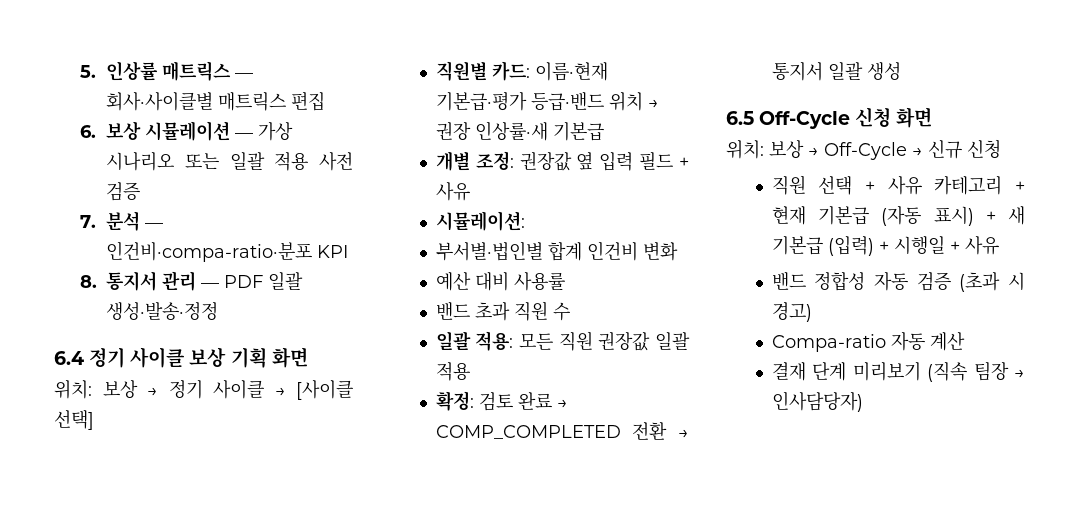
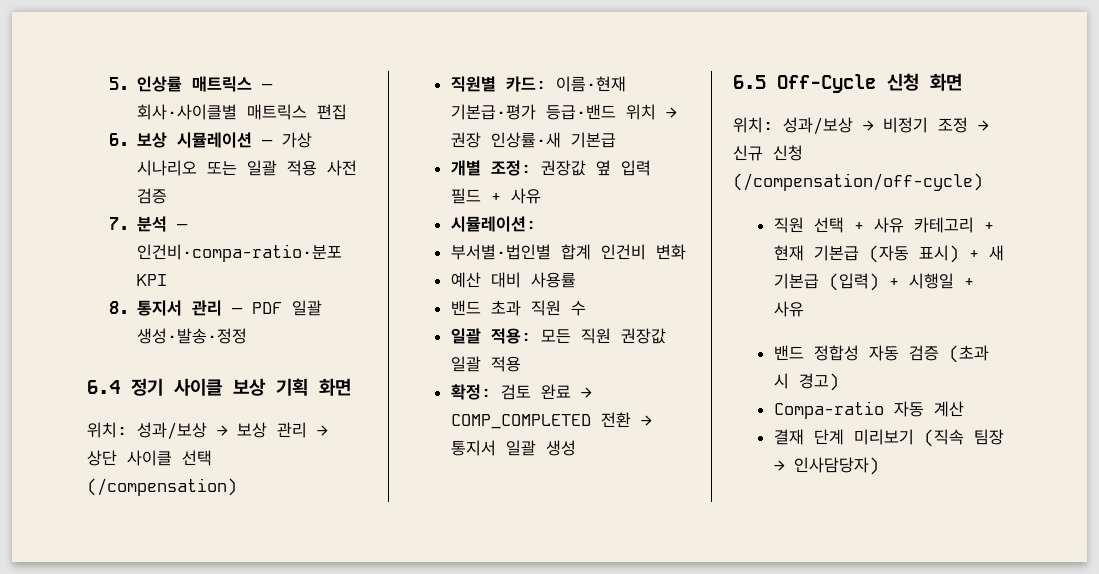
[102,380,353,400] [54,410,94,430] 보상 → 정기 사이클 → [사이클 선택] -> [137,422,328,440] [87,450,212,466] [87,478,237,496] 성과/보상 → 보상 관리 → 상단 사이클 선택 (/compensation)
[769,140,907,160] 보상 → Off-Cycle -> [783,117,968,135] 성과/보상 → 비정기 조정
(1001, 149) none -> [733,173,983,191] (/compensation/off-cycle)

